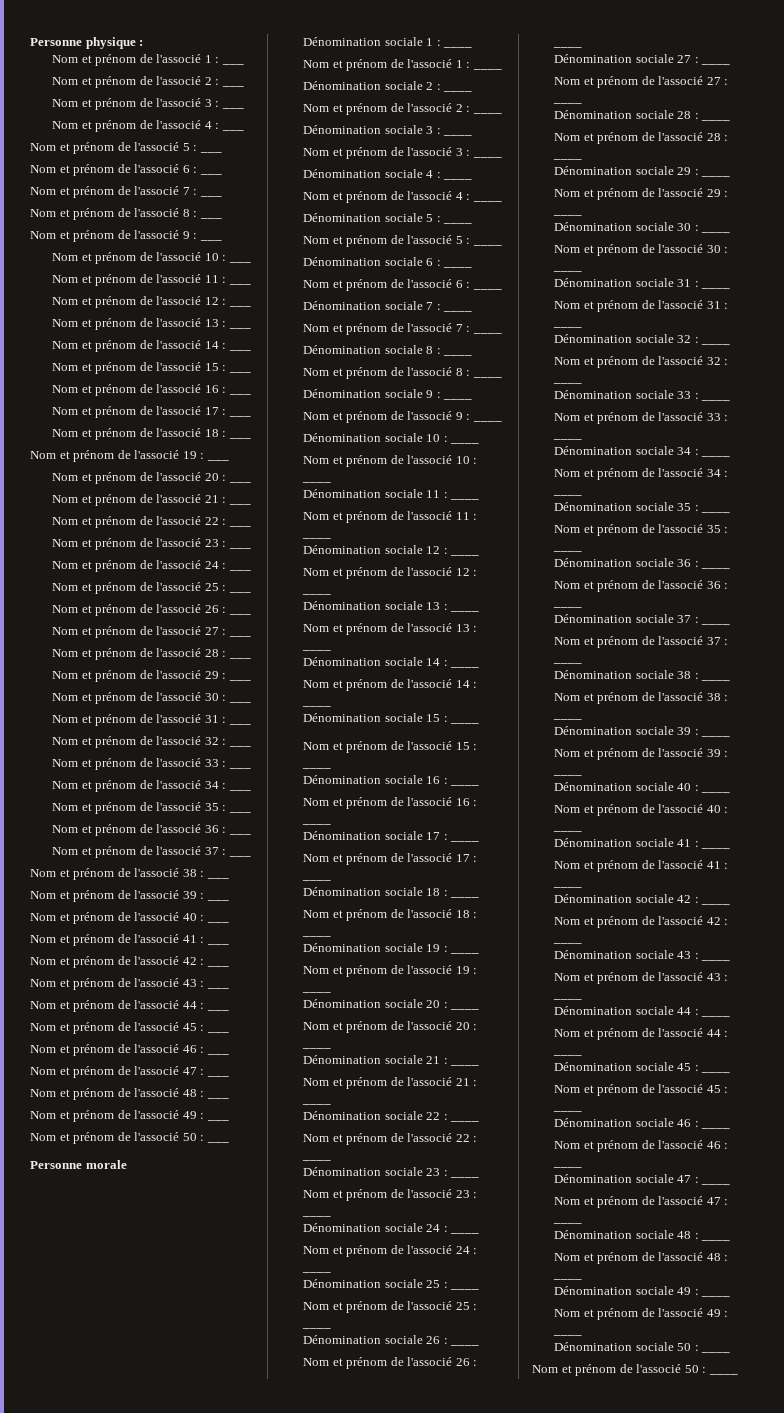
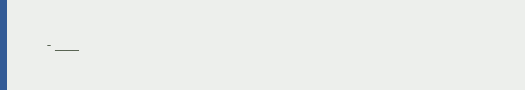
[30,37,144,49] [52,54,220,66] [221,63,244,65] [52,76,220,88] [221,85,244,87] [52,98,220,110] [221,107,244,109] [52,120,220,132] [221,129,244,131] [30,142,198,154] [199,151,222,153] [30,164,198,176] [199,173,222,175] [30,186,198,198] [199,195,222,197] [30,208,198,220] [199,217,222,219] [30,230,198,242] [199,239,222,241] [52,252,227,264] [228,261,251,263] [52,274,227,286] [228,283,251,285] [52,296,227,308] [228,305,251,307] [52,318,227,330] [228,327,251,329] [52,340,227,352] [228,349,251,351] [52,362,227,374] [228,371,251,373] [52,384,227,396] [228,393,251,395] [52,406,227,418] [228,415,251,417] [52,428,227,440] [228,437,251,439] [30,450,205,462] [206,459,229,461] [52,472,227,484] [228,481,251,483] [52,494,227,506] [228,503,251,505] [52,516,227,528] [228,525,251,527] [52,538,227,550] [228,547,251,549] [52,560,227,572] [228,569,251,571] [52,582,227,594] [228,591,251,593] [52,604,227,616] [228,613,251,615] [52,626,227,638] [228,635,251,637] [52,648,227,660] [228,657,251,659] [52,670,227,682] [228,679,251,681] [52,692,227,704] [228,701,251,703] [52,714,227,726] [228,723,251,725] [52,736,227,748] [228,745,251,747] [52,758,227,770] [228,767,251,769] [52,780,227,792] [228,789,251,791] [52,802,227,814] [228,811,251,813] [52,824,227,836] [228,833,251,835] [52,846,227,858] [228,855,251,857] [30,868,205,880] [206,877,229,879] [30,890,205,902] [206,899,229,901] [30,912,205,924] [206,921,229,923] [30,934,205,946] [206,943,229,945] [30,956,205,968] [206,965,229,967] [30,978,205,990] [206,987,229,989] [30,1000,205,1012] [206,1009,229,1011] [30,1022,205,1034] [206,1031,229,1033] [30,1044,205,1056] [206,1053,229,1055] [30,1066,205,1078] [206,1075,229,1077] [30,1088,205,1100] [206,1097,229,1099] [30,1110,205,1122] [206,1119,229,1121] [30,1132,205,1144] [206,1141,229,1143] [30,1160,127,1169] [303,37,441,46] [443,46,473,48] [303,59,471,71] [472,68,502,70] [303,81,441,90] [443,90,473,92] [303,103,471,115] [472,112,502,114] [303,125,441,134] [443,134,473,136] [303,147,471,159] [472,156,502,158] [303,169,441,178] [443,178,473,180] [303,191,471,203] [472,200,502,202] [303,213,441,222] [443,222,473,224] [303,235,471,247] [472,244,502,246] [303,257,441,266] [443,266,473,268] [303,279,471,291] [472,288,502,290] [303,301,441,310] [443,310,473,312] [303,323,471,335] [472,332,502,334] [303,345,441,354] [443,354,473,356] [303,367,471,379] [472,376,502,378] [303,389,441,398] [443,398,473,400] [303,411,471,423] [472,420,502,422] [303,433,448,442] [450,442,480,444] [303,455,478,467] [302,481,332,483] [303,489,448,498] [450,498,480,500] [303,511,478,523] [302,537,332,539] [303,545,448,554] [450,554,480,556] [303,567,478,579] [302,593,332,595] [303,601,448,610] [450,610,480,612] [303,623,478,635] [302,649,332,651] [303,657,448,666] [450,666,480,668] [303,679,478,691] [302,705,332,707] [303,713,448,722] [450,722,480,724] [303,741,478,753] [302,767,332,769] [303,775,448,784] [450,784,480,786] [303,797,478,809] [302,823,332,825] [303,831,448,840] [450,840,480,842] [303,853,478,865] [302,879,332,881] [303,887,448,896] [450,896,480,898] [303,909,478,921] [302,935,332,937] [303,943,448,952] [450,952,480,954] [303,965,478,977] [302,991,332,993] [303,999,448,1008] [450,1008,480,1010] [303,1021,478,1033] [302,1047,332,1049] [303,1055,448,1064] [450,1064,480,1066] [303,1077,478,1089] [302,1103,332,1105] [303,1111,448,1120] [450,1120,480,1122] [303,1133,478,1145] [302,1159,332,1161] [303,1167,448,1176] [450,1176,480,1178] [303,1189,478,1201] [302,1215,332,1217] [303,1223,448,1232] [450,1232,480,1234] [303,1245,478,1257] [302,1271,332,1273] [303,1279,448,1288] [450,1288,480,1290] [303,1301,478,1313] [302,1327,332,1329] [303,1335,448,1344] [450,1344,480,1346] [303,1357,478,1369] [553,46,583,48] [554,54,699,63] [701,63,731,65] [554,76,729,88] [553,102,583,104] [554,110,699,119] [701,119,731,121] [554,132,729,144] [553,158,583,160] [554,166,699,175] [701,175,731,177] [554,188,729,200] [553,214,583,216] [554,222,699,231] [701,231,731,233] [554,244,729,256] [553,270,583,272] [554,278,699,287] [701,287,731,289] [554,300,729,312] [553,326,583,328] [554,334,699,343] [701,343,731,345] [554,356,729,368] [553,382,583,384] [554,390,699,399] [701,399,731,401] [554,412,729,424] [553,438,583,440] [554,446,699,455] [701,455,731,457] [554,468,729,480] [553,494,583,496] [554,502,699,511] [701,511,731,513] [554,524,729,536] [553,550,583,552] [554,558,699,567] [701,567,731,569] [554,580,729,592] [553,606,583,608] [554,614,699,623] [701,623,731,625] [554,636,729,648] [553,662,583,664] [554,670,699,679] [701,679,731,681] [554,692,729,704] [553,718,583,720] [554,726,699,735] [701,735,731,737] [554,748,729,760] [553,774,583,776] [554,782,699,791] [701,791,731,793] [554,804,729,816] [553,830,583,832] [554,838,699,847] [701,847,731,849] [554,860,729,872] [553,886,583,888] [554,894,699,903] [701,903,731,905] [554,916,729,928] [553,942,583,944] [554,950,699,959] [701,959,731,961] [554,972,729,984] [553,998,583,1000] [554,1006,699,1015] [701,1015,731,1017] [554,1028,729,1040] [553,1054,583,1056] [554,1062,699,1071] [701,1071,731,1073] [554,1084,729,1096] [553,1110,583,1112] [554,1118,699,1127] [701,1127,731,1129] [554,1140,729,1152] [553,1166,583,1168] [554,1174,699,1183] [701,1183,731,1185] [554,1196,729,1208] [553,1222,583,1224] [554,1230,699,1239] [701,1239,731,1241] [554,1252,729,1264] [553,1278,583,1280] [554,1286,699,1295] [701,1295,731,1297] [554,1308,729,1320] [553,1334,583,1336] [554,1342,699,1351] [701,1351,731,1353] [532,1364,707,1376] Personne physique : // Nom et prénom de l'associé 1 : ___ // Nom et prénom de l'associé 2 : ___ // Nom et prénom de l'associé 3 : ___ // Nom et prénom de l'associé 4 : ___ // Nom et prénom de l'associé 5 : ___ // Nom et prénom de l'associé 6 : ___ // Nom et prénom de l'associé 7 : ___ // Nom et prénom de l'associé 8 : ___ // Nom et prénom de l'associé 9 : ___ // Nom et prénom de l'associé 10 : ___ // Nom et prénom de l'associé 11 : ___ // Nom et prénom de l'associé 12 : ___ // Nom et prénom de l'associé 13 : ___ // Nom et prénom de l'associé 14 : ___ // Nom et prénom de l'associé 15 : ___ // Nom et prénom de l'associé 16 : ___ // Nom et prénom de l'associé 17 : ___ // Nom et prénom de l'associé 18 : ___ // Nom et prénom de l'associé 19 : ___ // Nom et prénom de l'associé 20 : ___ // Nom et prénom de l'associé 21 : ___ // Nom et prénom de l'associé 22 : ___ // Nom et prénom de l'associé 23 : ___ // Nom et prénom de l'associé 24 : ___ // Nom et prénom de l'associé 25 : ___ // Nom et prénom de l'associé 26 : ___ // Nom et prénom de l'associé 27 : ___ // Nom et prénom de l'associé 28 : ___ // Nom et prénom de l'associé 29 : ___ // Nom et prénom de l'associé 30 : ___ // Nom et prénom de l'associé 31 : ___ // Nom et prénom de l'associé 32 : ___ // Nom et prénom de l'associé 33 : ___ // Nom et prénom de l'associé 34 : ___ // Nom et prénom de l'associé 35 : ___ // Nom et prénom de l'associé 36 : ___ // Nom et prénom de l'associé 37 : ___ // Nom et prénom de l'associé 38 : ___ // Nom et prénom de l'associé 39 : ___ // Nom et prénom de l'associé 40 : ___ // Nom et prénom de l'associé 41 : ___ // Nom et prénom de l'associé 42 : ___ // Nom et prénom de l'associé 43 : ___ // Nom et prénom de l'associé 44 : ___ // Nom et prénom de l'associé 45 : ___ // Nom et prénom de l'associé 46 : ___ // Nom et prénom de l'associé 47 : ___ // Nom et prénom de l'associé 48 : ___ // Nom et prénom de l'associé 49 : ___ // Nom et prénom de l'associé 50 : ___ // Personne morale // Dénomination sociale 1 : ____ // Nom et prénom de l'associé 1 : ____ // Dénomination sociale 2 : ____ // Nom et prénom de l'associé 2 : ____ // Dénomination sociale 3 : ____ // Nom et prénom de l'associé 3 : ____ // Dénomination sociale 4 : ____ // Nom et prénom de l'associé 4 : ____ // Dénomination sociale 5 : ____ // Nom et prénom de l'associé 5 : ____ // Dénomination sociale 6 : ____ // Nom et prénom de l'associé 6 : ____ // Dénomination sociale 7 : ____ // Nom et prénom de l'associé 7 : ____ // Dénomination sociale 8 : ____ // Nom et prénom de l'associé 8 : ____ // Dénomination sociale 9 : ____ // Nom et prénom de l'associé 9 : ____ // Dénomination sociale 10 : ____ // Nom et prénom de l'associé 10 : ____ // Dénomination sociale 11 : ____ // Nom et prénom de l'associé 11 : ____ // Dénomination sociale 12 : ____ // Nom et prénom de l'associé 12 : ____ // Dénomination sociale 13 : ____ // Nom et prénom de l'associé 13 : ____ // Dénomination sociale 14 : ____ // Nom et prénom de l'associé 14 : ____ // Dénomination sociale 15 : ____ // Nom et prénom de l'associé 15 : ____ // Dénomination sociale 16 : ____ // Nom et prénom de l'associé 16 : ____ // Dénomination sociale 17 : ____ // Nom et prénom de l'associé 17 : ____ // Dénomination sociale 18 : ____ // Nom et prénom de l'associé 18 : ____ // Dénomination sociale 19 : ____ // Nom et prénom de l'associé 19 : ____ // Dénomination sociale 20 : ____ // Nom et prénom de l'associé 20 : ____ // Dénomination sociale 21 : ____ // Nom et prénom de l'associé 21 : ____ // Dénomination sociale 22 : ____ // Nom et prénom de l'associé 22 : ____ // Dénomination sociale 23 : ____ // Nom et prénom de l'associé 23 : ____ // Dénomination sociale 24 : ____ // Nom et prénom de l'associé 24 : ____ // Dénomination sociale 25 : ____ // Nom et prénom de l'associé 25 : ____ // Dénomination sociale 26 : ____ // Nom et prénom de l'associé 26 : ____ // Dénomination sociale 27 : ____ // Nom et prénom de l'associé 27 : ____ // Dénomination sociale 28 : ____ // Nom et prénom de l'associé 28 : ____ // Dénomination sociale 29 : ____ // Nom et prénom de l'associé 29 : ____ // Dénomination sociale 30 : ____ // Nom et prénom de l'associé 30 : ____ // Dénomination sociale 31 : ____ // Nom et prénom de l'associé 31 : ____ // Dénomination sociale 32 : ____ // Nom et prénom de l'associé 32 : ____ // Dénomination sociale 33 : ____ // Nom et prénom de l'associé 33 : ____ // Dénomination sociale 34 : ____ // Nom et prénom de l'associé 34 : ____ // Dénomination sociale 35 : ____ // Nom et prénom de l'associé 35 : ____ // Dénomination sociale 36 : ____ // Nom et prénom de l'associé 36 : ____ // Dénomination sociale 37 : ____ // Nom et prénom de l'associé 37 : ____ // Dénomination sociale 38 : ____ // Nom et prénom de l'associé 38 : ____ // Dénomination sociale 39 : ____ // Nom et prénom de l'associé 39 : ____ // Dénomination sociale 40 : ____ // Nom et prénom de l'associé 40 : ____ // Dénomination sociale 41 : ____ // Nom et prénom de l'associé 41 : ____ // Dénomination sociale 42 : ____ // Nom et prénom de l'associé 42 : ____ // Dénomination sociale 43 : ____ // Nom et prénom de l'associé 43 : ____ // Dénomination sociale 44 : ____ // Nom et prénom de l'associé 44 : ____ // Dénomination sociale 45 : ____ // Nom et prénom de l'associé 45 : ____ // Dénomination sociale 46 : ____ // Nom et prénom de l'associé 46 : ____ // Dénomination sociale 47 : ____ // Nom et prénom de l'associé 47 : ____ // Dénomination sociale 48 : ____ // Nom et prénom de l'associé 48 : ____ // Dénomination sociale 49 : ____ // Nom et prénom de l'associé 49 : ____ // Dénomination sociale 50 : ____ // Nom et prénom de l'associé 50 : -> [47,45,51,49] -

